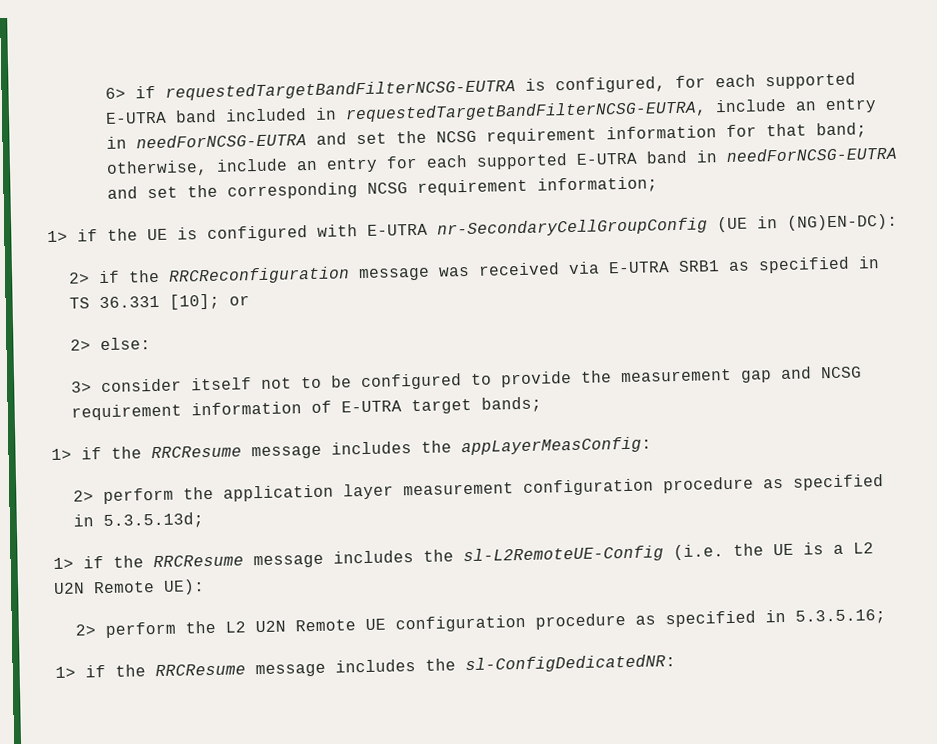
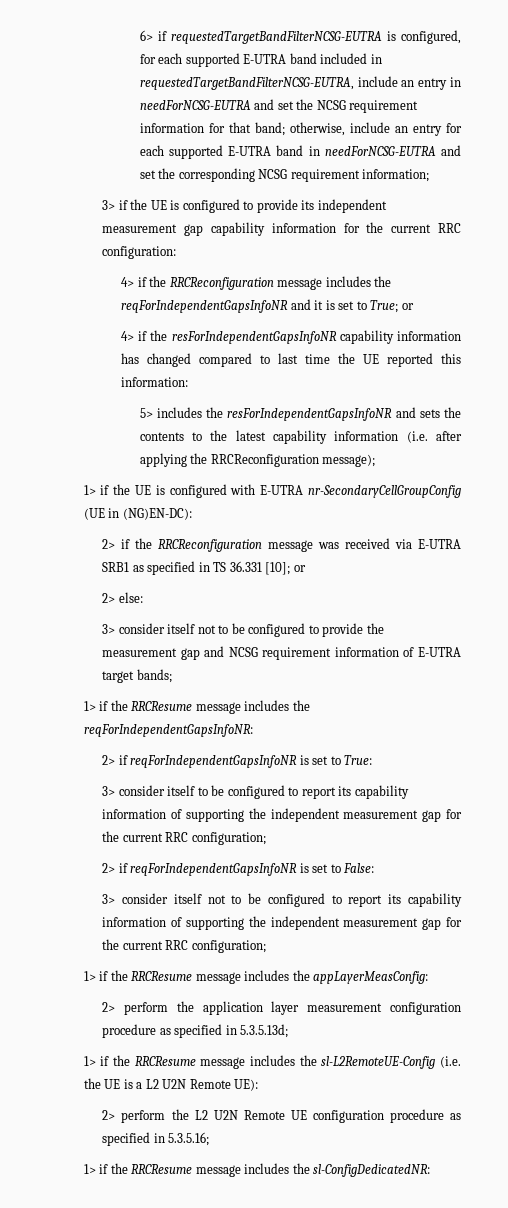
(659, 185) none -> [102,199,387,213] [102,222,462,236] [102,246,177,259] [121,276,392,290] [121,299,414,313] [121,330,461,344] [121,353,461,367] [121,377,189,387] [139,407,461,421] [139,430,462,444] [139,453,376,467] // 3> if the UE is configured to provide its independent measurement gap capability information for the current RRC configuration: // 4> if the RRCReconfiguration message includes the reqForIndependentGapsInfoNR and it is set to True; or // 4> if the resForIndependentGapsInfoNR capability information has changed compared to last time the UE reported this information: // 5> includes the resForIndependentGapsInfoNR and sets the contents to the latest capability information (i.e. after applying the RRCReconfiguration message);
(542, 404) none -> [83,700,310,714] [83,724,253,737] [102,755,373,768] [102,785,409,799] [102,808,463,822] [102,831,266,845] [102,863,375,876] [102,893,463,907] [102,916,463,930] [102,939,266,953] // 1> if the RRCResume message includes the reqForIndependentGapsInfoNR: // 2> if reqForIndependentGapsInfoNR is set to True: // 3> consider itself to be configured to report its capability information of supporting the independent measurement gap for the current RRC configuration; // 2> if reqForIndependentGapsInfoNR is set to False: // 3> consider itself not to be configured to report its capability information of supporting the independent measurement gap for the current RRC configuration;

